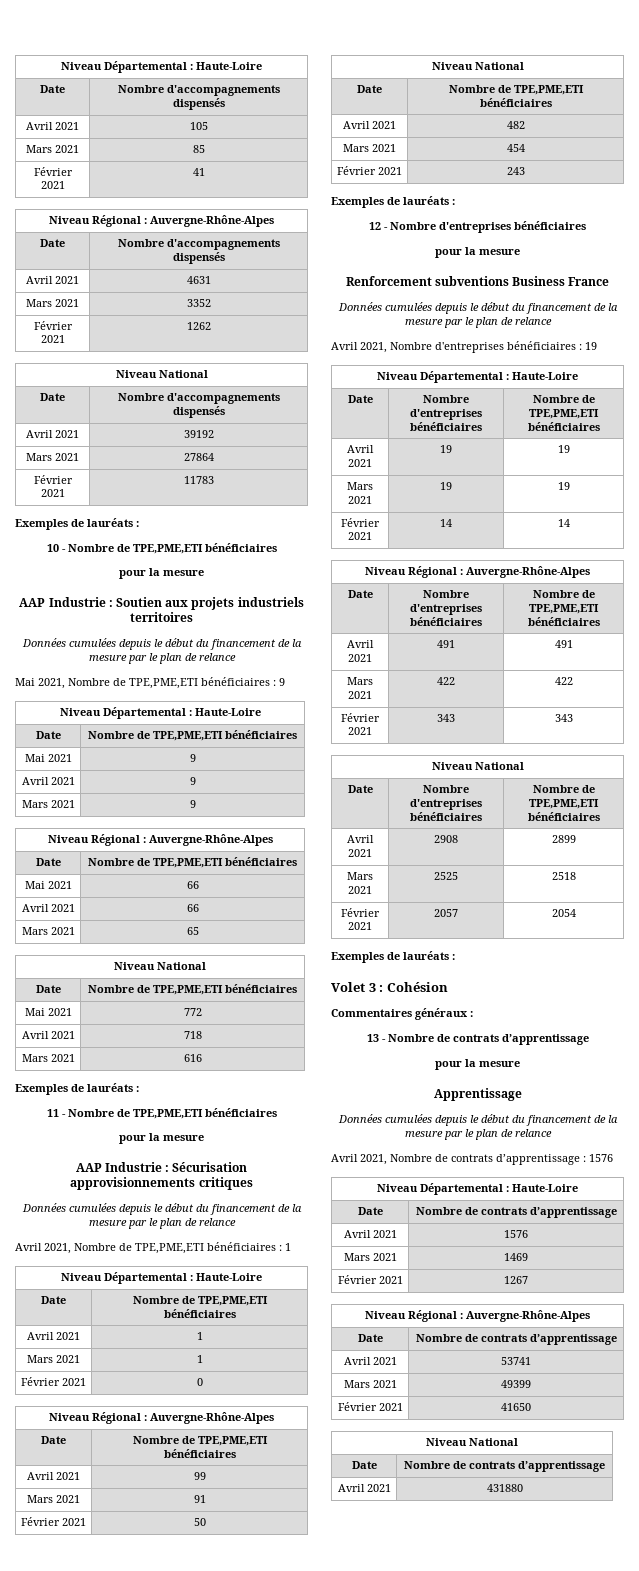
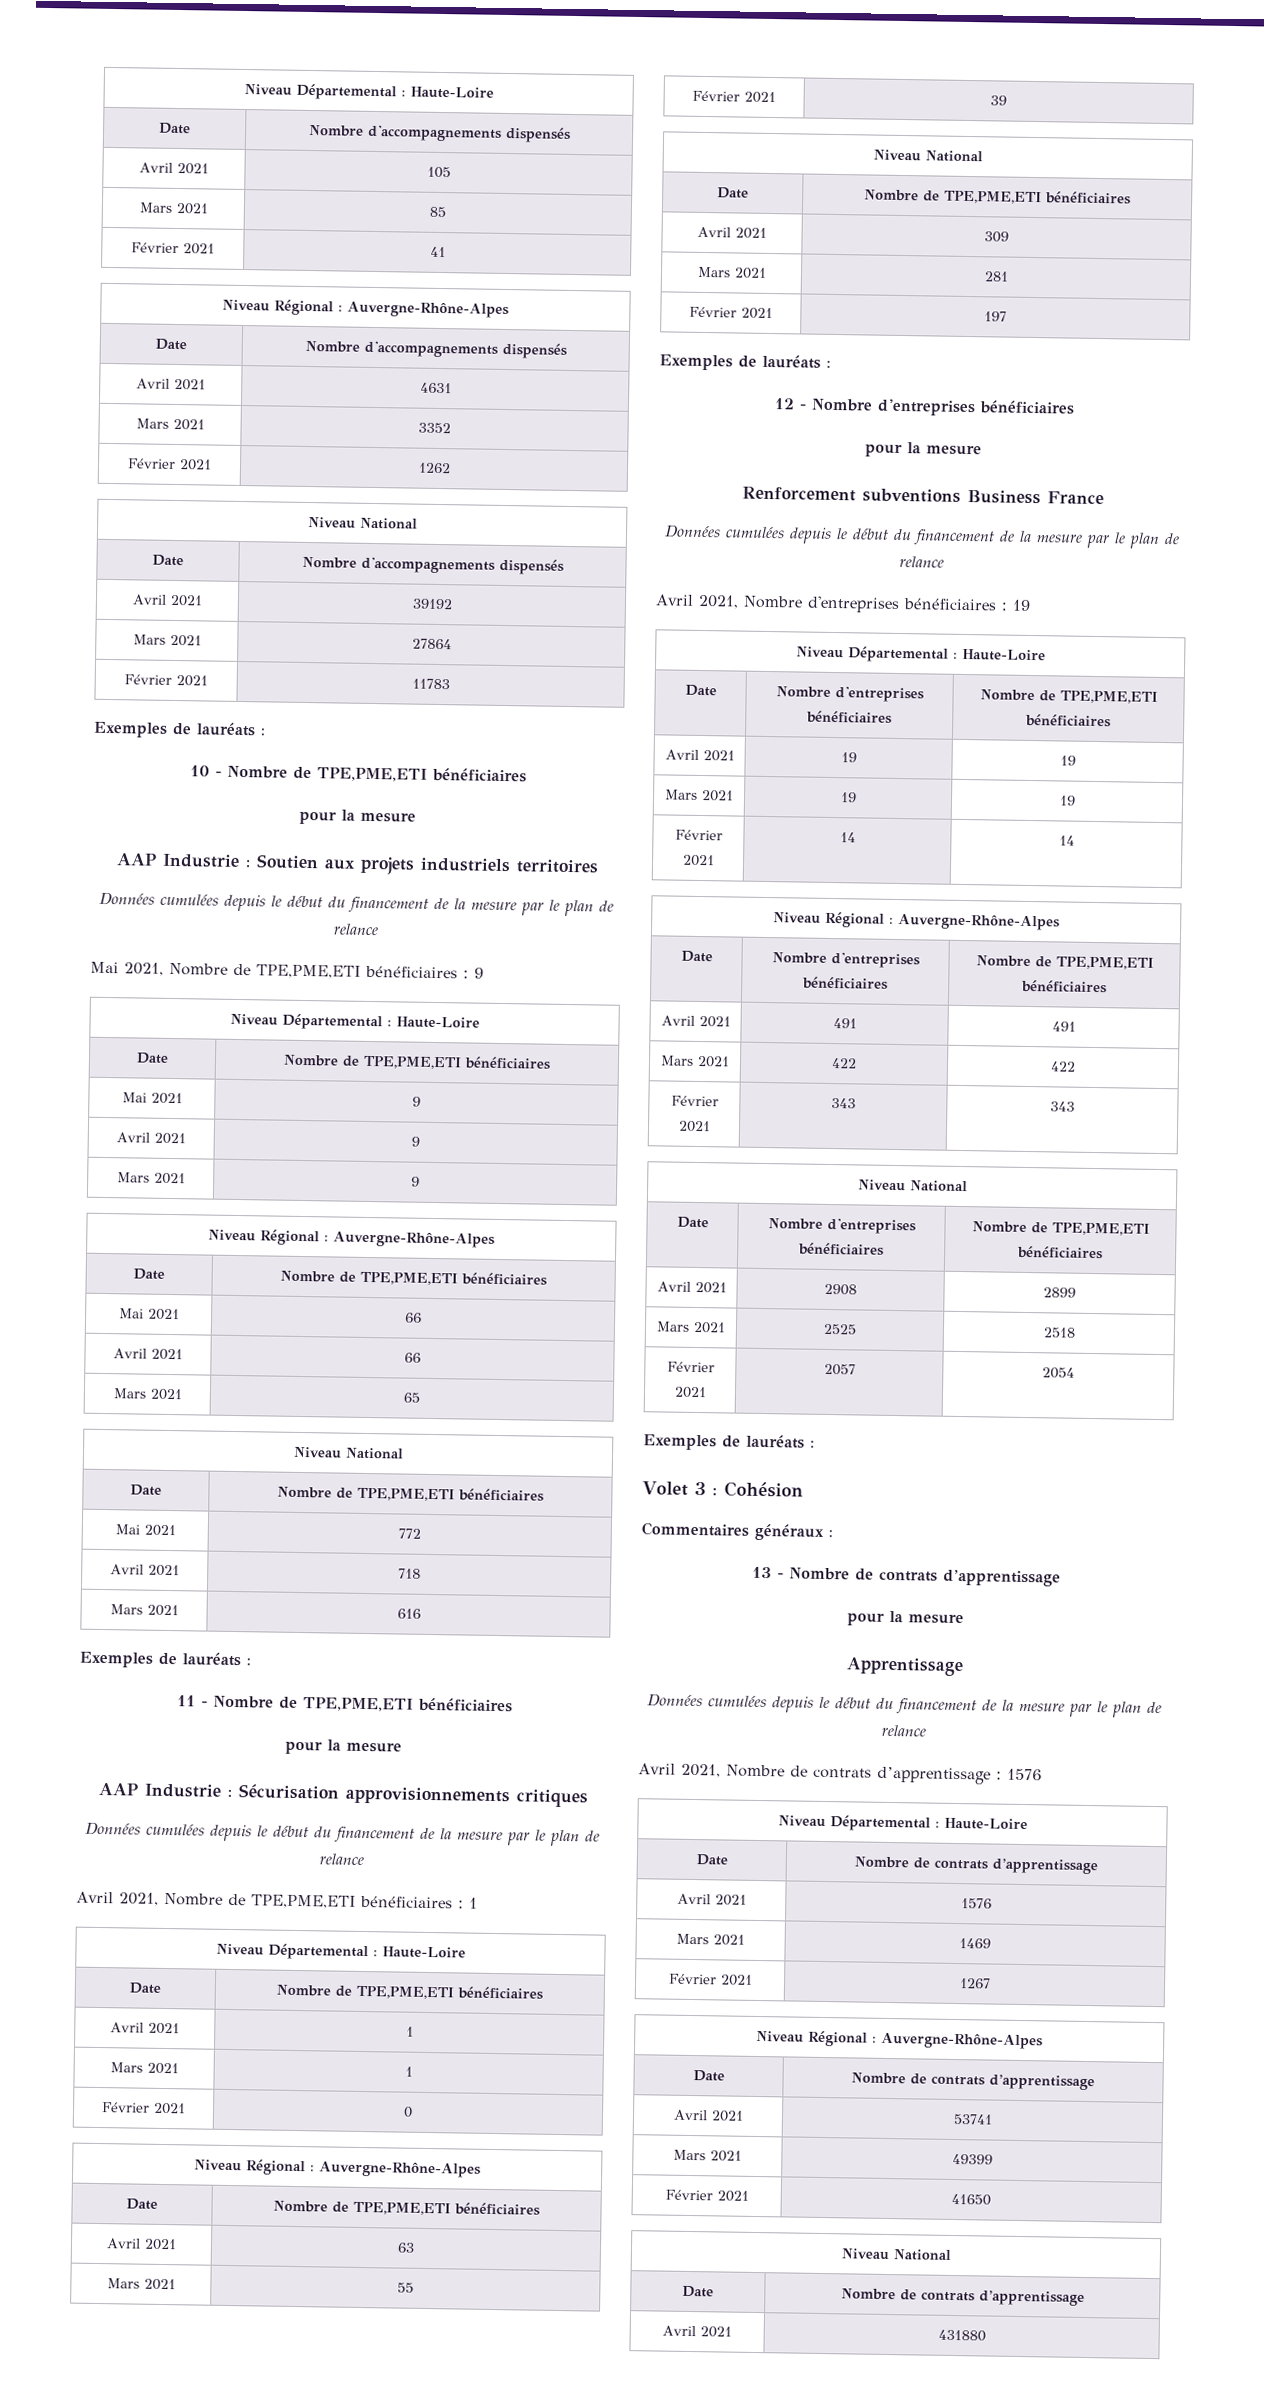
[193,1472,206,1480] [27,1495,80,1503] [193,1495,206,1503] [21,1517,86,1526] [193,1518,206,1526] 99 // Mars 2021 | 91 // Février 2021 | 50 -> [397,2242,415,2253] [106,2278,176,2291] [397,2282,414,2293] [692,90,776,104] [990,95,1007,106] 63 // Mars 2021 | 55 // Février 2021 | 39
[506,121,525,129] [343,144,396,152] [506,144,525,152] [337,166,402,175] [506,167,525,175] 482 // Mars 2021 | 454 // Février 2021 | 243 -> [984,231,1009,243] [696,266,767,279] [983,271,1009,282] [689,306,773,320] [984,311,1007,322] 309 // Mars 2021 | 281 // Février 2021 | 197

